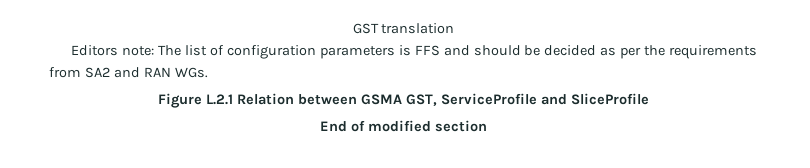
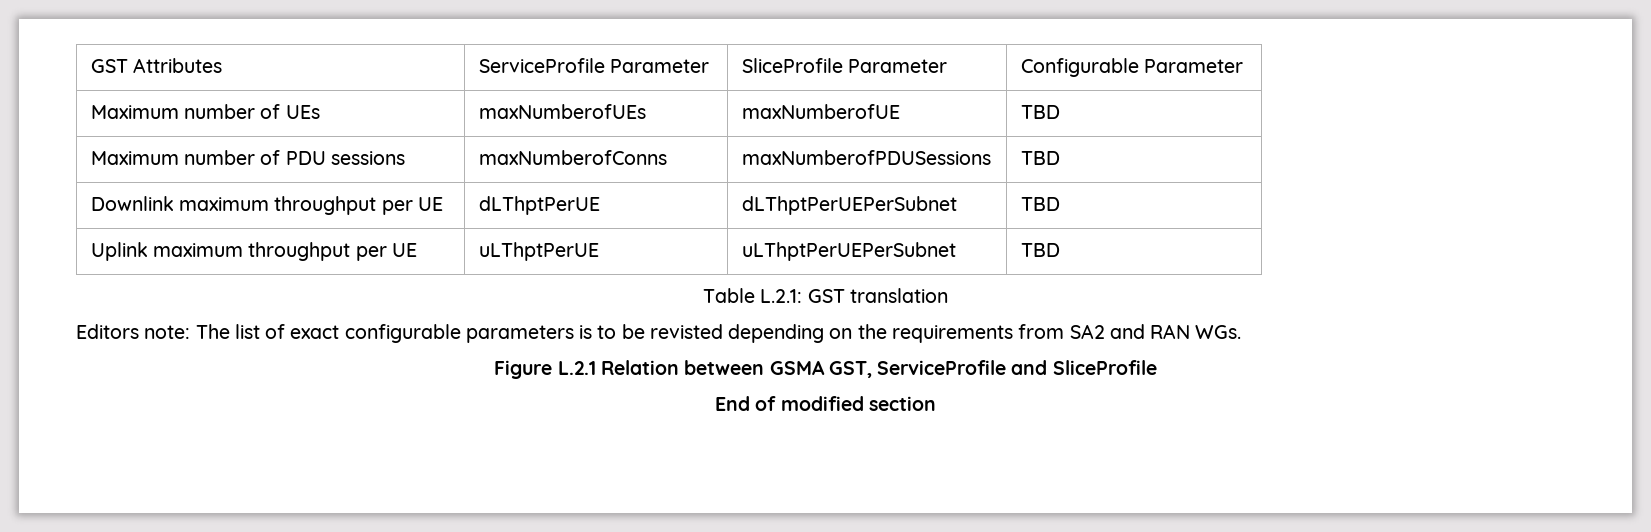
[352,23,379,34] GST -> [90,58,223,73] [478,58,710,73] [741,58,948,73] [1020,58,1244,77] [90,104,320,119] [478,104,646,119] [741,104,900,119] [1020,105,1060,119] [90,150,405,165] [478,150,667,165] [741,150,991,165] [1020,151,1060,165] [90,196,443,215] [478,196,600,215] [741,196,957,215] [1020,197,1060,211] [90,242,417,261] [478,242,599,261] [741,242,956,261] [1020,243,1060,257] [703,288,845,303] GST Attributes | ServiceProfile Parameter | SliceProfile Parameter | Configurable Parameter // Maximum number of UEs | maxNumberofUEs | maxNumberofUE | TBD // Maximum number of PDU sessions | maxNumberofConns | maxNumberofPDUSessions | TBD // Downlink maximum throughput per UE | dLThptPerUE | dLThptPerUEPerSubnet | TBD // Uplink maximum throughput per UE | uLThptPerUE | uLThptPerUEPerSubnet | TBD // Table L.2.1: GST
[226,45,642,59] configuration parameters is FFS and should be decided as per -> [290,324,853,343] exact configurable parameters is to be revisted depending on

